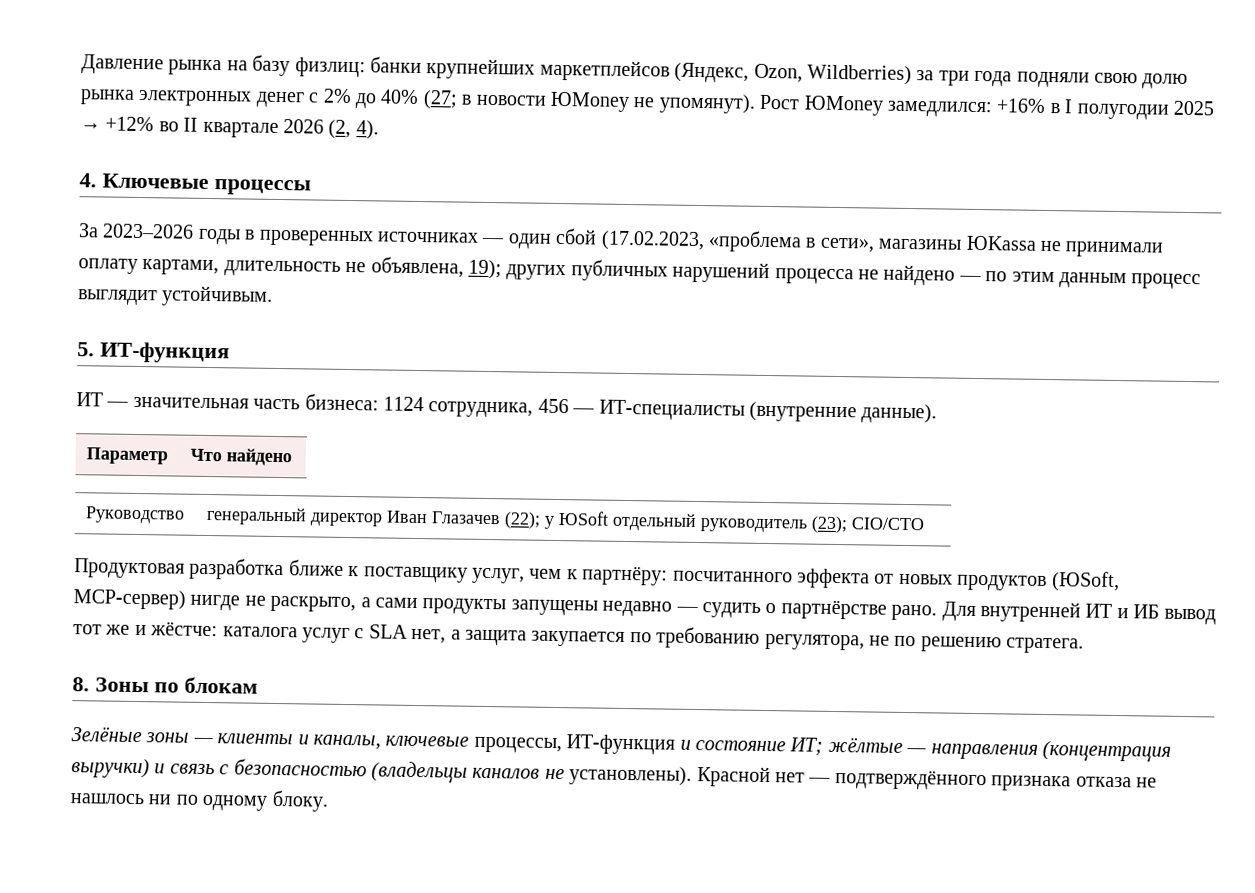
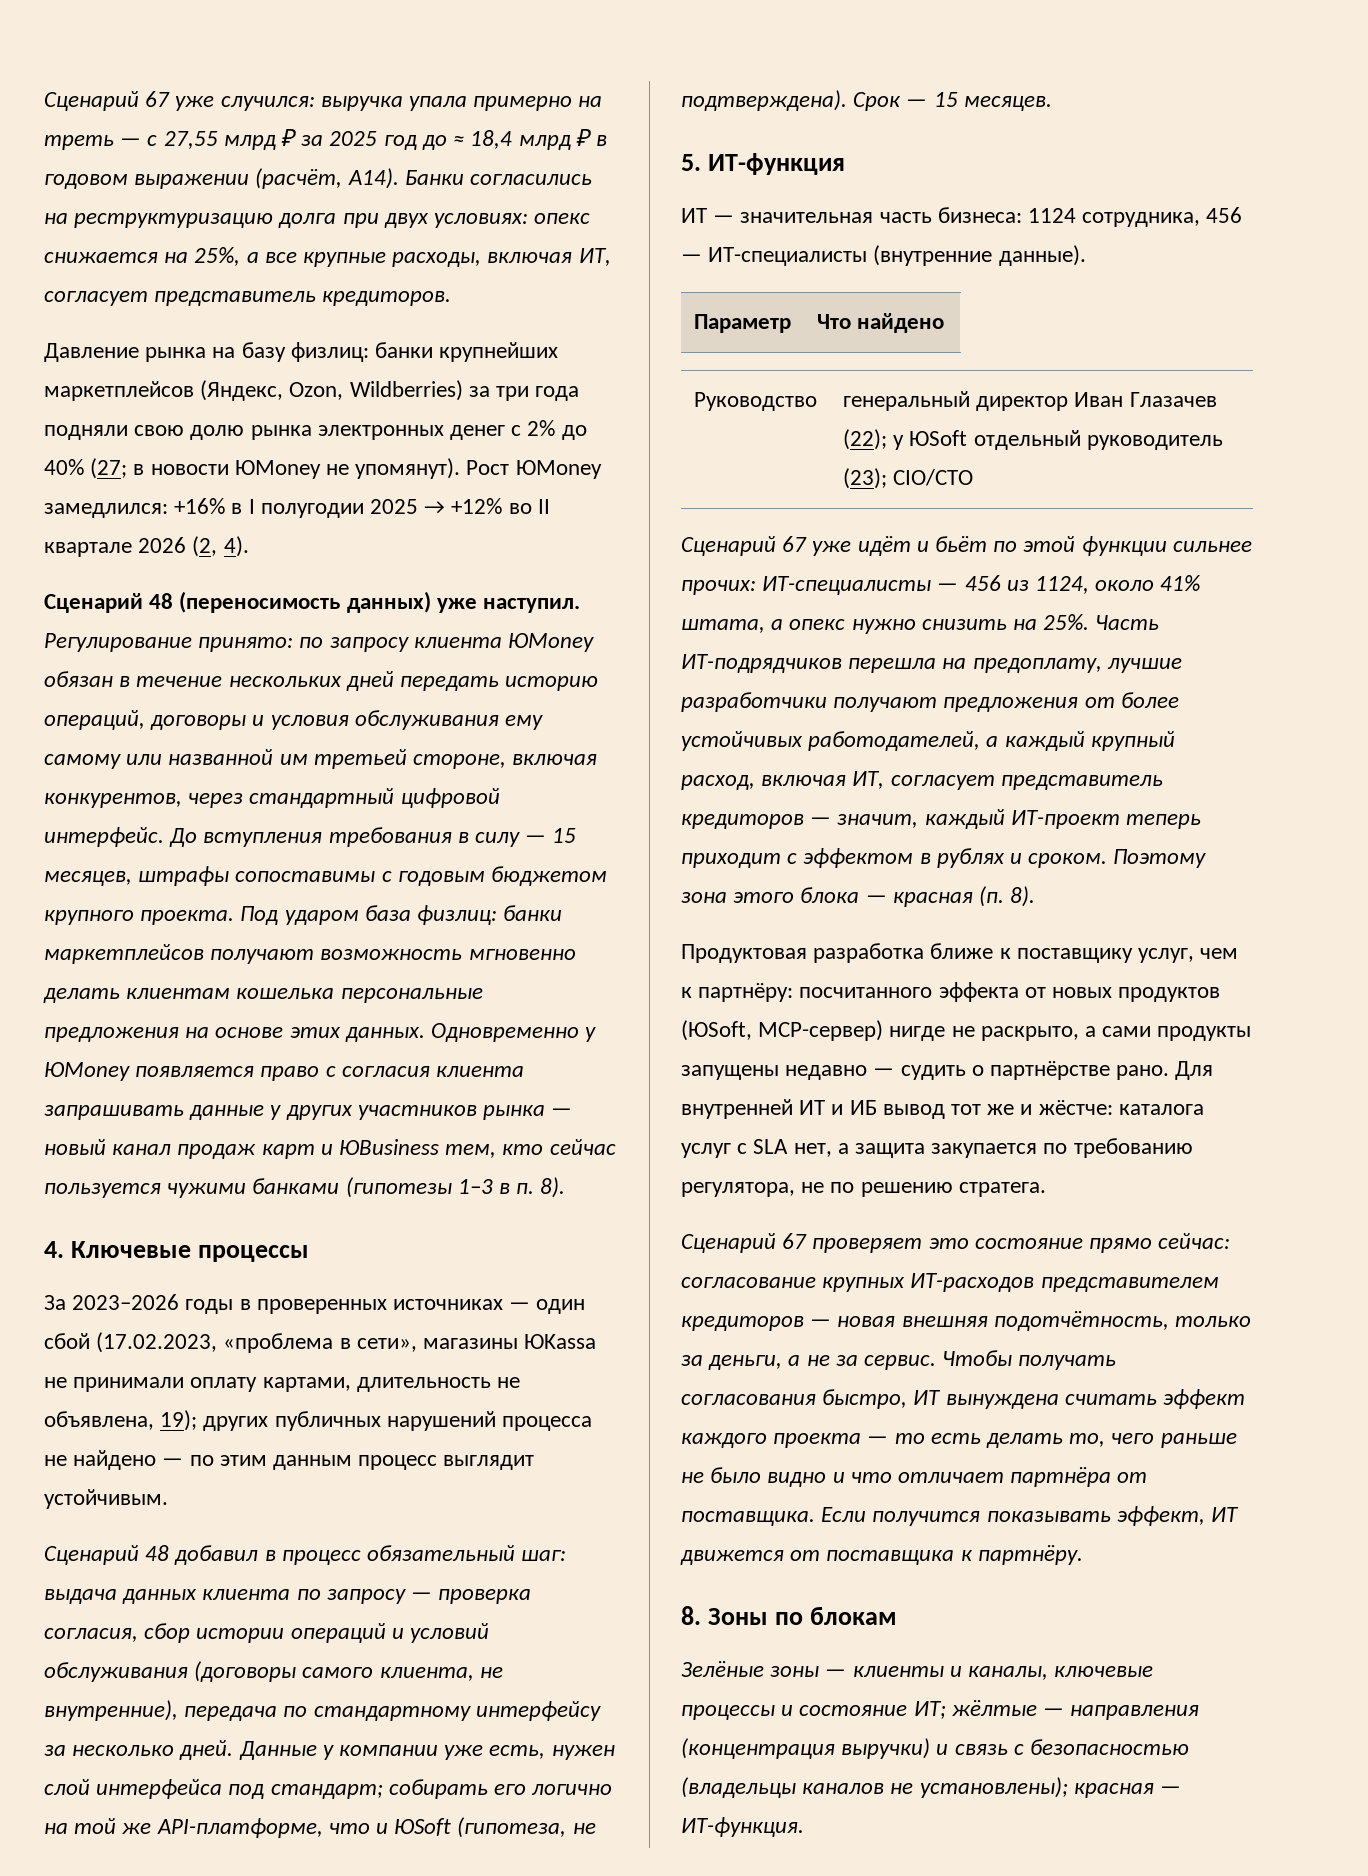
(81, 64) none -> [44,91,603,111] [44,129,607,150] [44,168,593,189] [44,213,591,228] [44,247,611,267] [44,291,452,306] Сценарий 67 уже случился: выручка упала примерно на треть — с 27,55 млрд ₽ за 2025 год до ≈ 18,4 млрд ₽ в годовом выражении (расчёт, А14). Банки согласились на реструктуризацию долга при двух условиях: опекс снижается на 25%, а все крупные расходы, включая ИТ, согласует представитель кредиторов. //
(379, 130) none -> [44,591,581,613] [44,633,595,652] [44,671,599,691] [44,710,544,730] [44,749,598,769] [44,788,500,808] [44,827,577,847] [44,866,608,886] [44,905,563,925] [44,944,576,964] [43,988,483,1003] [44,1023,597,1042] [44,1062,525,1081] [44,1105,573,1120] [44,1139,616,1159] [44,1177,566,1198] // Сценарий 48 (переносимость данных) уже наступил. Регулирование принято: по запросу клиента ЮMoney обязан в течение нескольких дней передать историю операций, договоры и условия обслуживания ему самому или названной им третьей стороне, включая конкурентов, через стандартный цифровой интерфейс. До вступления требования в силу — 15 месяцев, штрафы сопоставимы с годовым бюджетом крупного проекта. Под ударом база физлиц: банки маркетплейсов получают возможность мгновенно делать клиентам кошелька персональные предложения на основе этих данных. Одновременно у ЮMoney появляется право с согласия клиента запрашивать данные у других участников рынка — новый канал продаж карт и ЮBusiness тем, кто сейчас пользуется чужими банками (гипотезы 1–3 в п. 8).
(274, 296) none -> [44,1545,567,1565] [44,1589,532,1604] [44,1623,490,1643] [44,1661,503,1682] [44,1700,601,1721] [44,1740,615,1760] [44,1779,613,1799] [44,1817,596,1838] [681,90,1052,111] // Сценарий 48 добавил в процесс обязательный шаг: выдача данных клиента по запросу — проверка согласия, сбор истории операций и условий обслуживания (договоры самого клиента, не внутренние), передача по стандартному интерфейсу за несколько дней. Данные у компании уже есть, нужен слой интерфейса под стандарт; собирать его логично на той же API-платформе, что и ЮSoft (гипотеза, не подтверждена). Срок — 15 месяцев.
(926, 524) none -> [681,536,1252,556] [681,575,1201,595] [681,614,1160,634] [681,654,1182,673] [681,692,1179,712] [681,731,1175,751] [681,771,1163,790] [681,809,1202,829] [681,848,1207,868] [681,886,1036,907] // Сценарий 67 уже идёт и бьёт по этой функции сильнее прочих: ИТ-специалисты — 456 из 1124, около 41% штата, а опекс нужно снизить на 25%. Часть ИТ-подрядчиков перешла на предоплату, лучшие разработчики получают предложения от более устойчивых работодателей, а каждый крупный расход, включая ИТ, согласует представитель кредиторов — значит, каждый ИТ-проект теперь приходит с эффектом в рублях и сроком. Поэтому зона этого блока — красная (п. 8).
(1085, 645) none -> [681,1233,1231,1253] [681,1273,1219,1292] [681,1311,1252,1331] [681,1350,1117,1370] [681,1389,1246,1409] [681,1433,1237,1448] [681,1467,1148,1487] [681,1506,1240,1526] [680,1545,1083,1565] // Сценарий 67 проверяет это состояние прямо сейчас: согласование крупных ИТ-расходов представителем кредиторов — новая внешняя подотчётность, только за деньги, а не за сервис. Чтобы получать согласования быстро, ИТ вынуждена считать эффект каждого проекта — то есть делать то, чего раньше не было видно и что отличает партнёра от поставщика. Если получится показывать эффект, ИТ движется от поставщика к партнёру.
[473,734,676,755] процессы, ИТ-функция -> [681,1705,775,1720] процессы
[569,765,1157,792] [70,789,329,812] установлены). Красной нет — подтверждённого признака отказа не нашлось ни по одному блоку. -> [919,1777,1182,1798] [681,1817,804,1837] установлены); красная — ИТ-функция.

